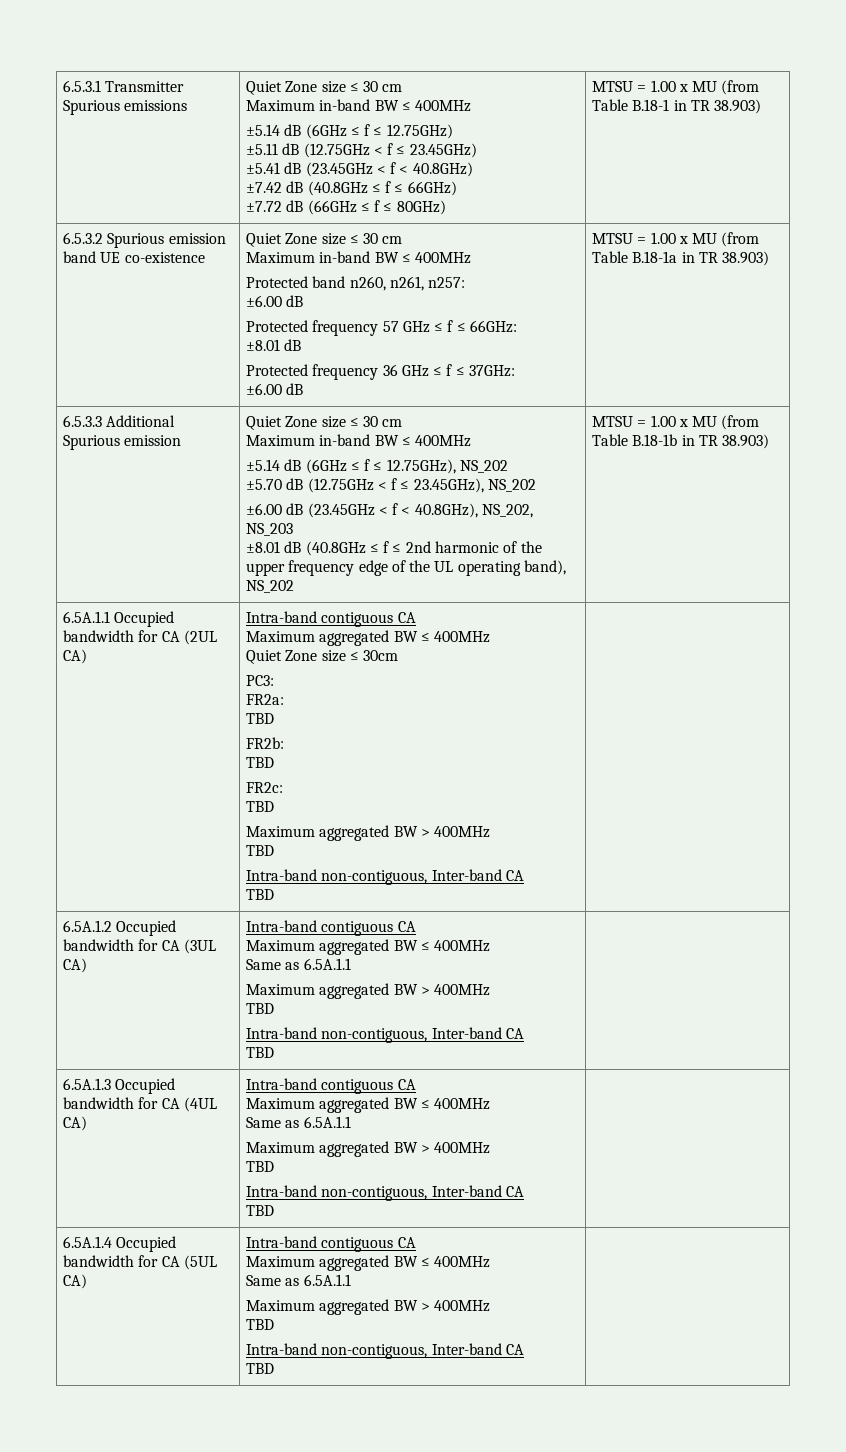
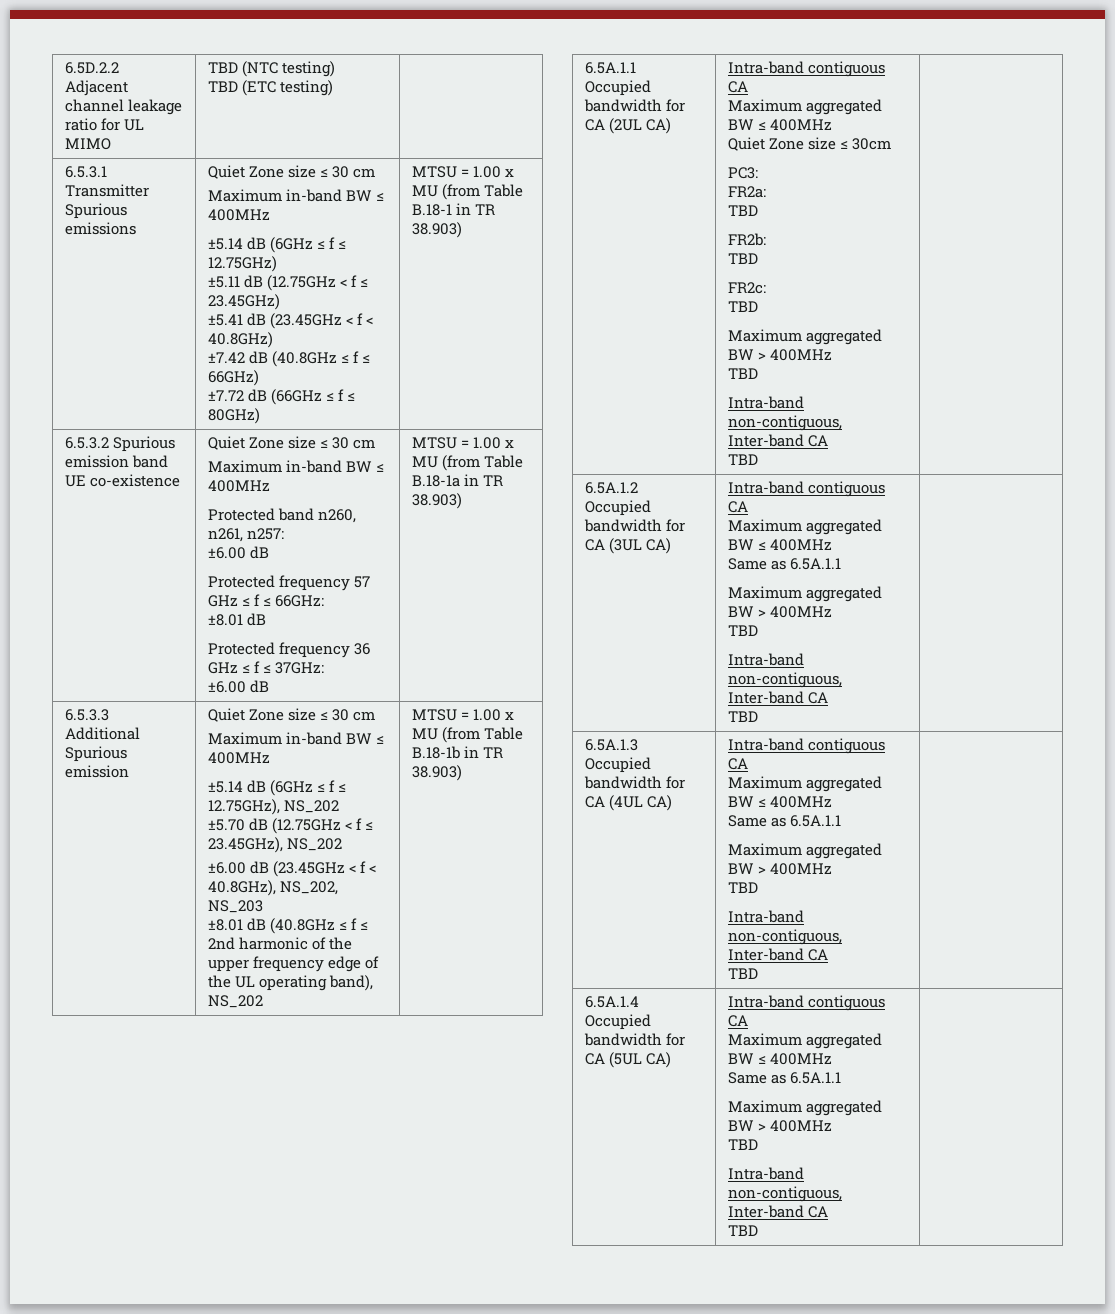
(62, 86) none -> [64,62,119,74] [64,80,128,96] [64,99,182,115] [64,118,144,131] [64,138,111,150] [207,61,335,77] [207,80,333,96] 6.5D.2.2 Adjacent channel leakage ratio for UL MIMO | TBD (NTC testing) // TBD (ETC testing) | //

